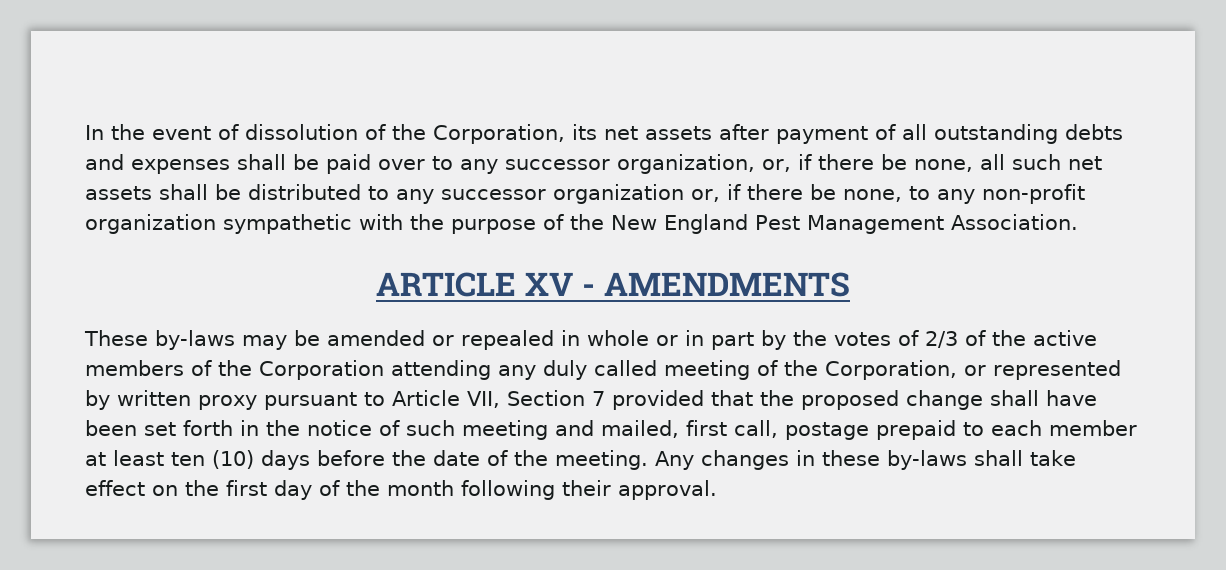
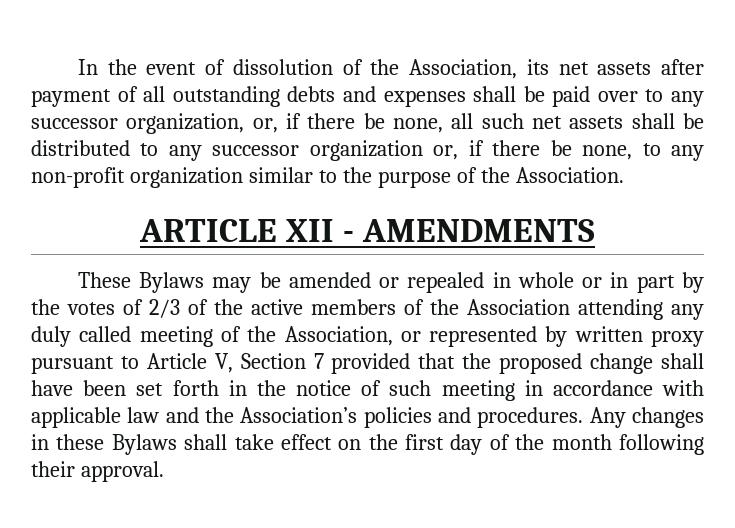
[433,124,565,144] Corporation, -> [409,59,518,79] Association,
[223,214,403,234] sympathetic with -> [248,167,337,183] similar to
[611,214,944,234] New England Pest Management -> (510, 175) none
[525,272,574,296] XV -> [285,219,334,242] XII
[155,330,235,350] by-laws -> [139,272,205,293] Bylaws
[259,360,384,380] Corporation -> [467,299,570,315] Association
[825,360,957,380] Corporation, -> [284,326,393,346] Association,
[466,391,500,408] VII, -> [214,353,233,373] V,
[555,420,1137,440] [85,450,648,470] and mailed, first call, postage prepaid to each member at least ten (10) days before the date of the meeting. -> [524,380,704,396] [31,407,584,428] in accordance with applicable law and the Association’s policies and procedures.
[887,450,967,470] by-laws -> [111,434,177,455] Bylaws

